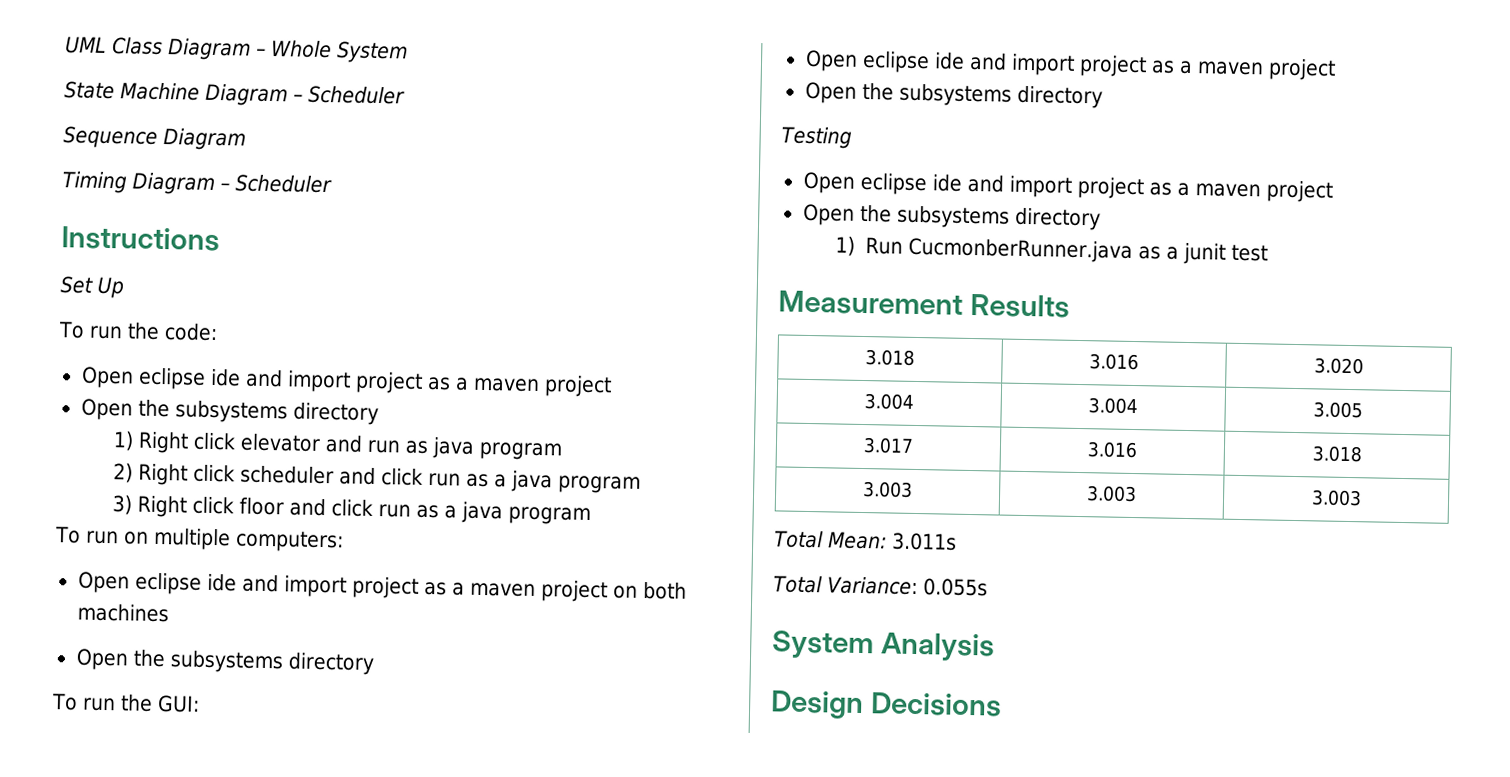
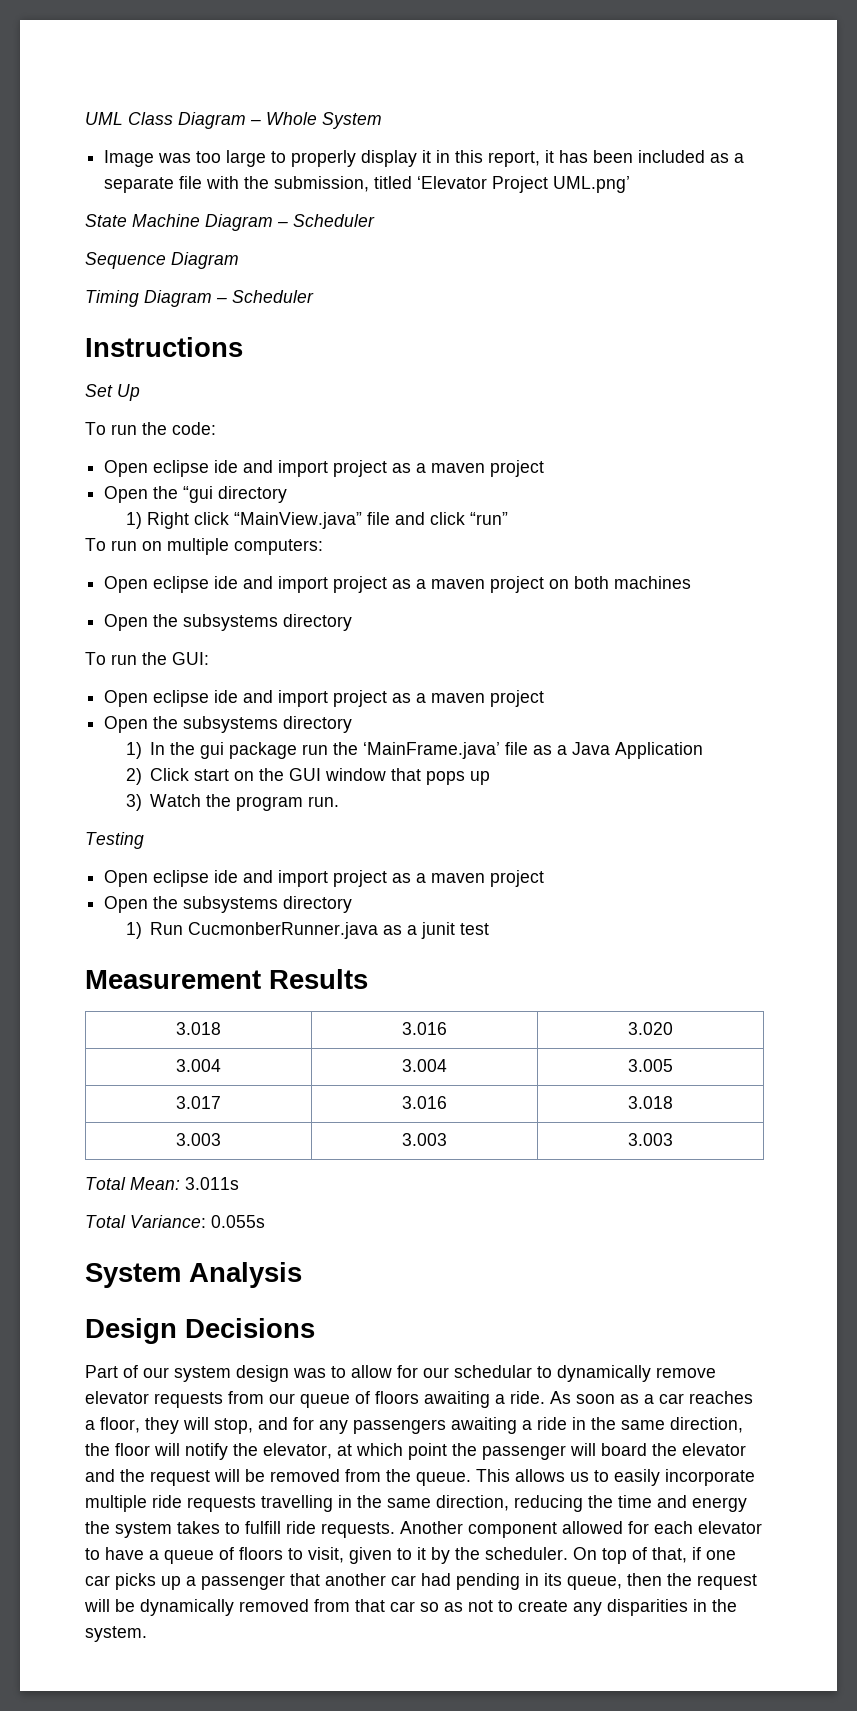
(408, 52) none -> [104,150,745,167] [104,176,631,193] // Image was too large to properly display it in this report, it has been included as a separate file with the submission, titled ‘Elevator Project UML.png’
[174,400,288,424] subsystems -> [183,486,214,503] “gui
[240,433,563,461] [113,463,642,494] [112,495,592,525] elevator and run as java program // 2) Right click scheduler and click run as a java program // 3) Right click floor and click run as a java program -> [233,512,508,529] “MainView.java” file and click “run”
(1103, 97) none -> [125,742,704,759] [125,768,491,785] [125,794,340,811] // 1) In the gui package run the ‘MainFrame.java’ file as a Java Application // 2) Click start on the GUI window that pops up // 3) Watch the program run.
(1002, 704) none -> [85,1365,716,1382] [85,1391,753,1408] [85,1417,743,1434] [85,1443,746,1460] [85,1469,755,1486] [85,1495,747,1512] [85,1521,762,1538] [85,1547,736,1564] [85,1573,757,1590] [84,1599,737,1616] [85,1626,147,1642] // Part of our system design was to allow for our schedular to dynamically remove elevator requests from our queue of floors awaiting a ride. As soon as a car reaches a floor, they will stop, and for any passengers awaiting a ride in the same direction, the floor will notify the elevator, at which point the passenger will board the elevator and the request will be removed from the queue. This allows us to easily incorporate multiple ride requests travelling in the same direction, reducing the time and energy the system takes to fulfill ride requests. Another component allowed for each elevator to have a queue of floors to visit, given to it by the scheduler. On top of that, if one car picks up a passenger that another car had pending in its queue, then the request will be dynamically removed from that car so as not to create any disparities in the system.

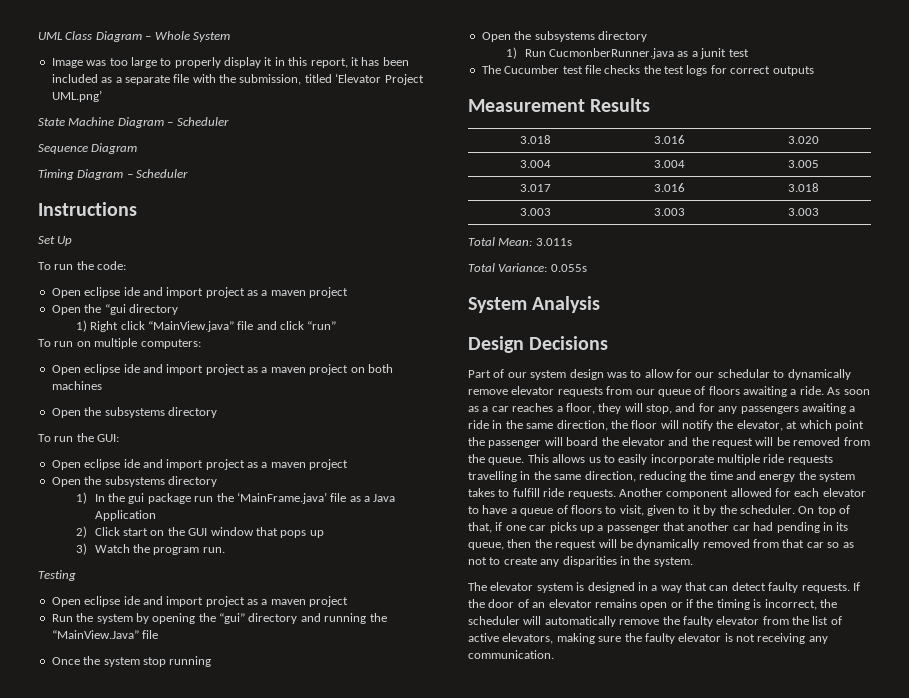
(545, 878) none -> [51,613,387,624] [51,630,159,639] [51,656,212,667] // Run the system by opening the “gui” directory and running the “MainView.Java” file // Once the system stop running
(490, 929) none -> [481,65,814,76] // The Cucumber test file checks the test logs for correct outputs
(147, 1634) none -> [468,582,860,593] [468,599,837,610] [468,616,842,627] [468,633,828,644] [468,650,554,659] // The elevator system is designed in a way that can detect faulty requests. If the door of an elevator remains open or if the timing is incorrect, the scheduler will automatically remove the faulty elevator from the list of active elevators, making sure the faulty elevator is not receiving any communication.

